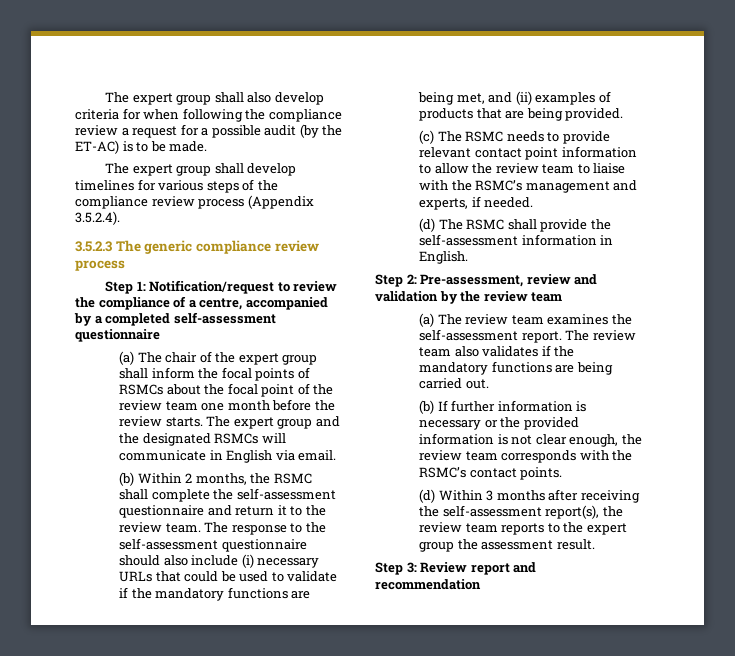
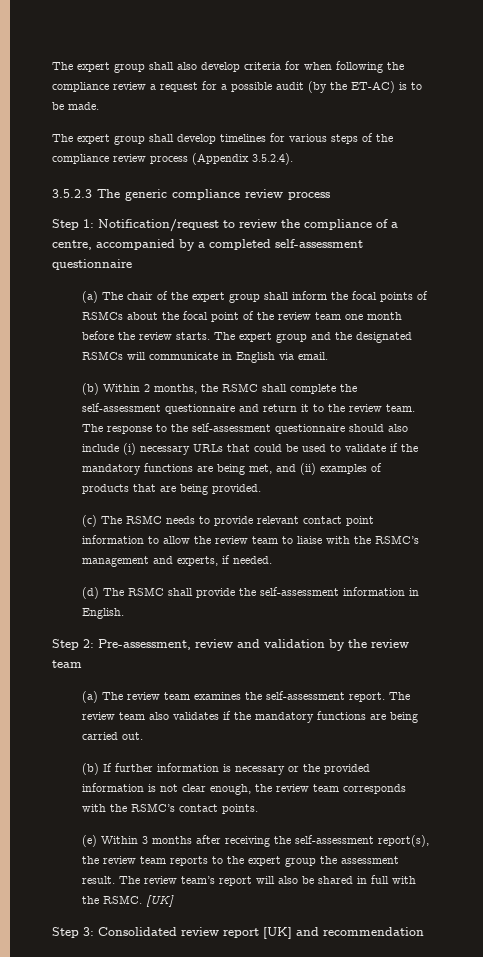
[419,489,436,503] (d) -> [82,835,98,847] (e)
[375,562,510,575] // Step 3: Review report -> [119,875,417,886] [82,895,175,907] [52,927,292,939] The review team’s report will also be shared in full with the RSMC. [UK] // Step 3: Consolidated review report [UK]

